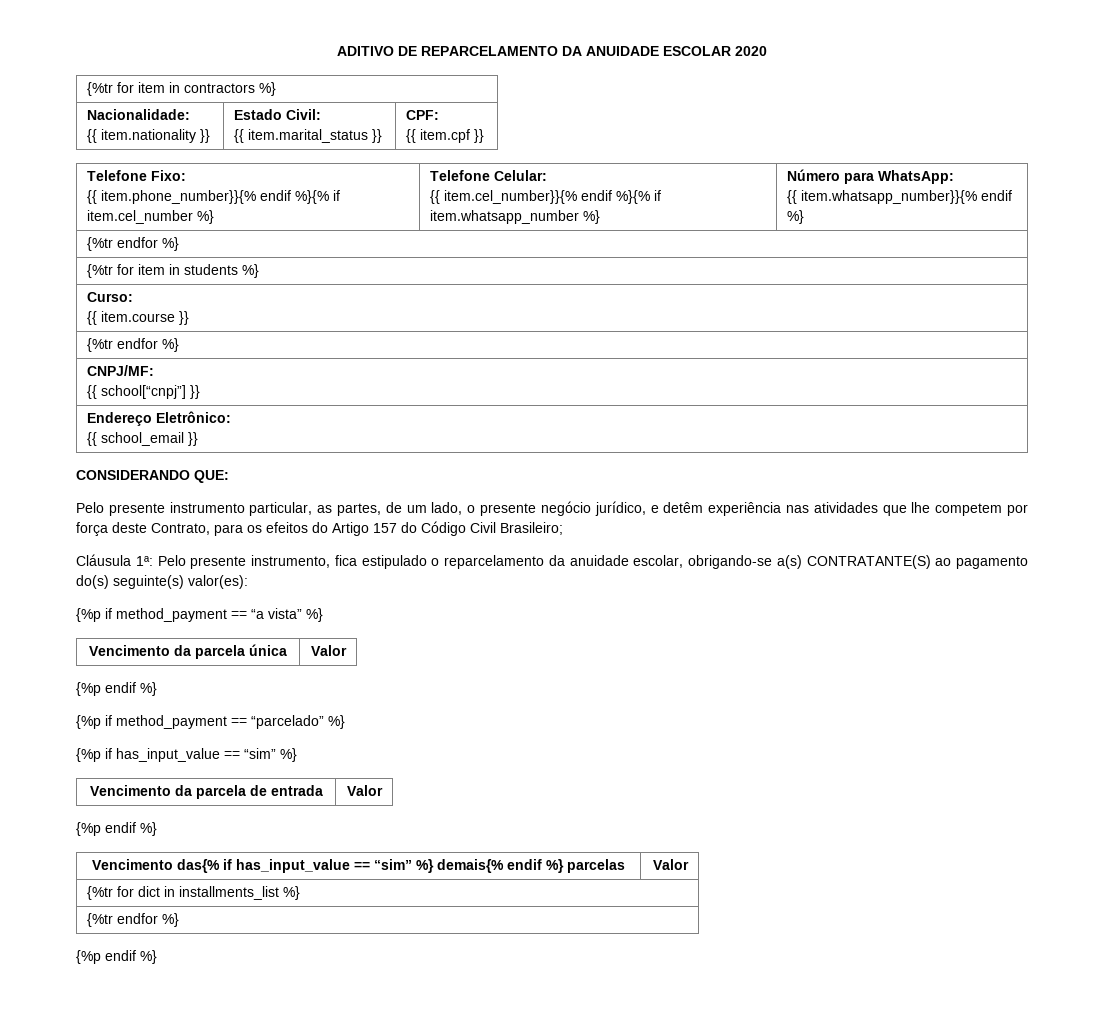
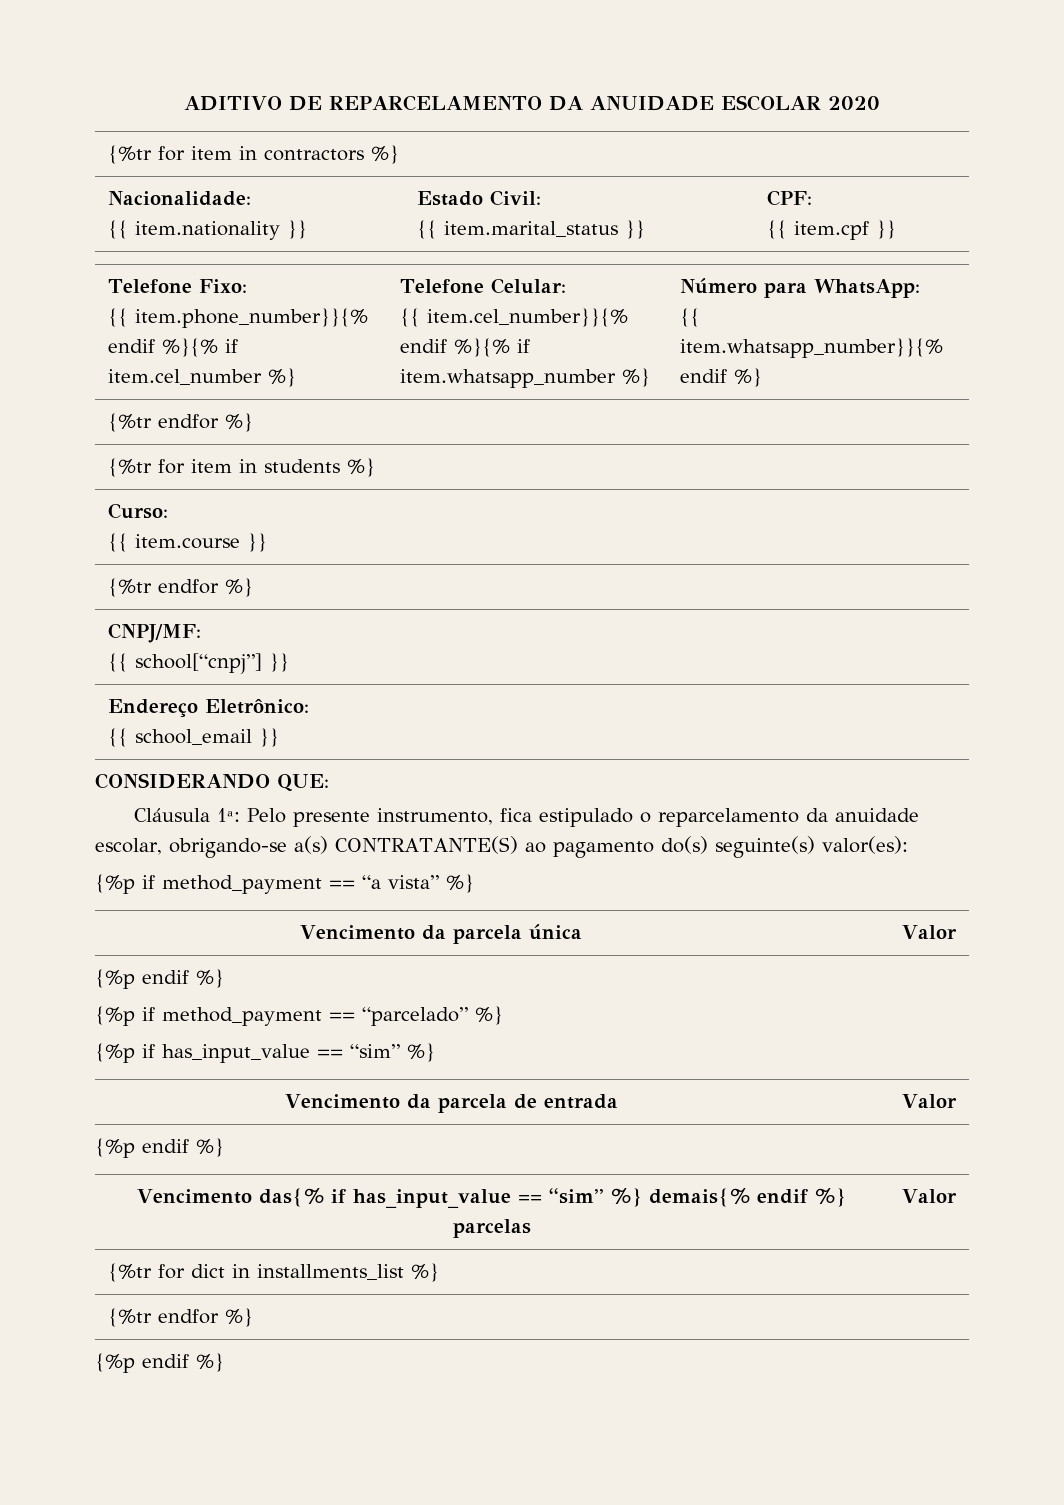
[76,501,1029,516] [76,521,563,536] // Pelo presente instrumento particular, as partes, de um lado, o presente negócio jurídico, e detêm experiência nas atividades que lhe competem por força deste Contrato, para os efeitos do Artigo 157 do Código Civil Brasileiro; -> (329, 783) none

